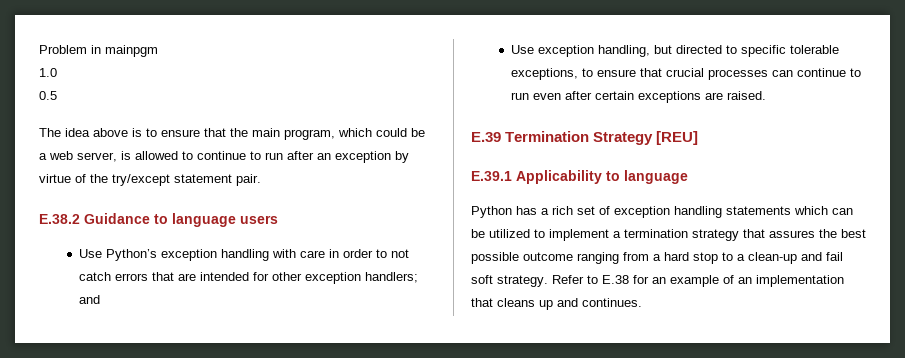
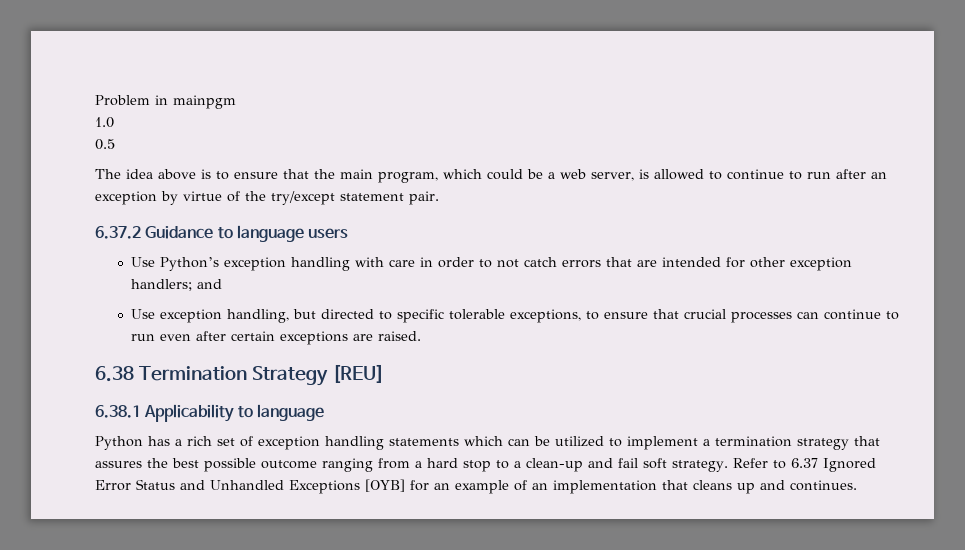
[39,214,80,224] E.38.2 -> [95,226,141,239] 6.37.2
[471,132,501,142] E.39 -> [95,366,134,382] 6.38
[471,171,512,181] E.39.1 -> [95,405,141,418] 6.38.1
[602,275,629,284] E.38 -> [790,458,876,472] [95,479,405,494] 6.37 Ignored Error Status and Unhandled Exceptions [OYB]

